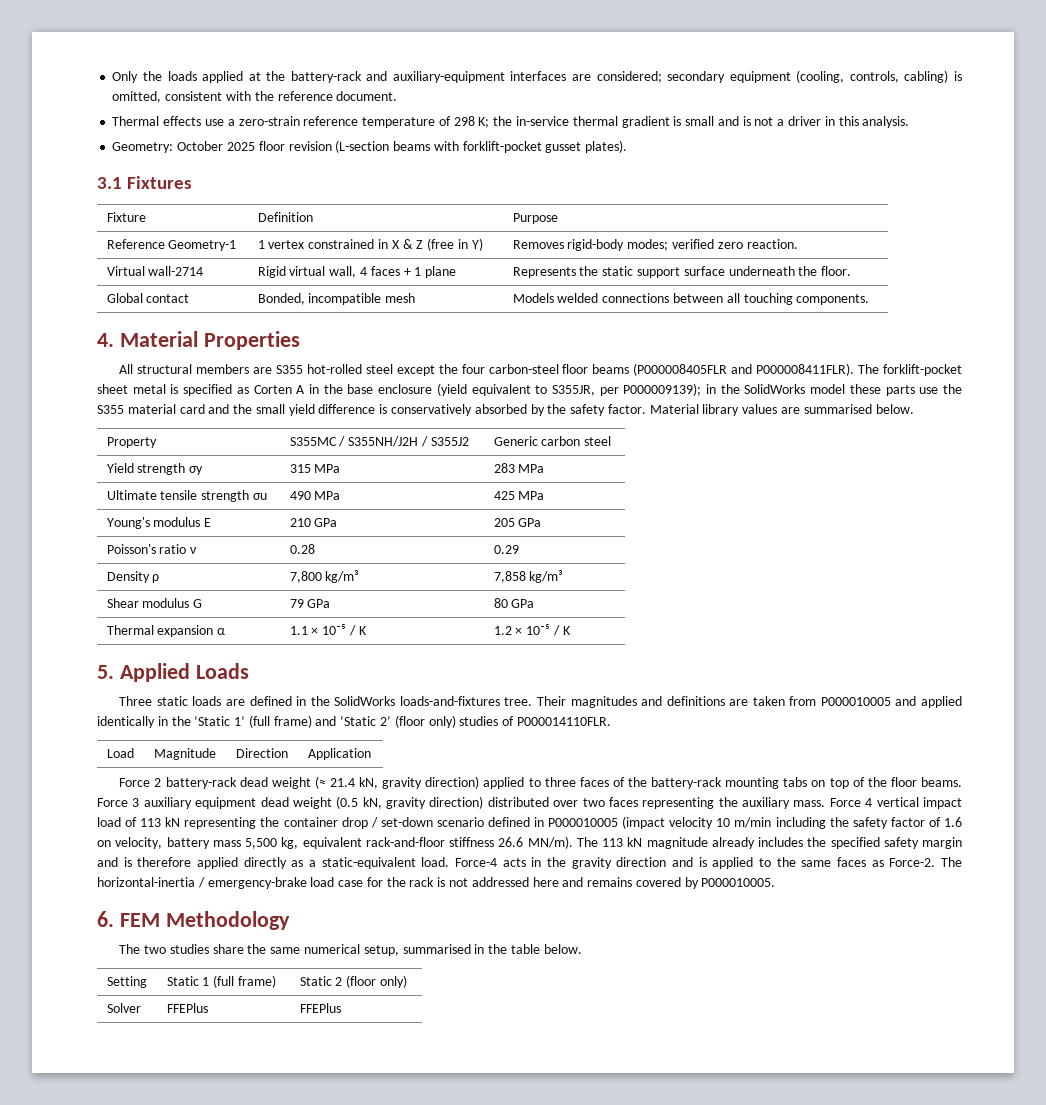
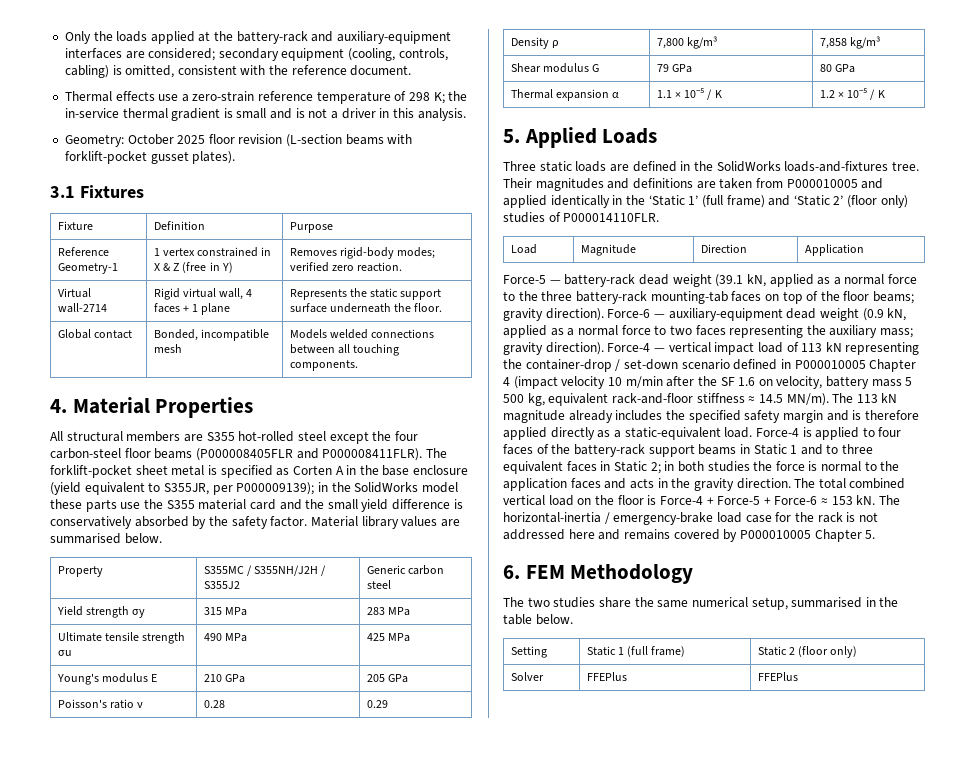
[119,778,162,787] Force 2 -> [503,275,561,284] Force-5 —
[314,776,808,789] (≈ 21.4 kN, gravity direction) applied to three faces of the battery-rack mounting tabs -> [715,274,918,287] [503,291,762,304] (39.1 kN, applied as a normal force to the three battery-rack mounting-tab faces
[920,777,962,787] [97,796,579,809] beams. Force 3 auxiliary equipment dead weight (0.5 kN, gravity direction) distributed over -> [873,291,915,304] [503,308,907,321] [503,325,667,338] beams; gravity direction). Force-6 — auxiliary-equipment dead weight (0.9 kN, applied as a normal force to
[793,798,873,807] mass. Force 4 -> [880,328,914,338] [503,342,665,355] mass; gravity direction). Force-4 —
[283,817,368,829] container drop -> [525,359,612,372] container-drop
(619, 822) none -> [869,359,917,372] [503,377,510,386] Chapter 4
[775,817,941,829] including the safety factor of -> [666,376,735,387] after the SF
[245,838,277,849] 5,500 -> [905,377,913,386] [503,394,524,403] 5 500
[498,837,524,847] 26.6 -> [748,394,783,403] ≈ 14.5
[502,857,936,869] acts in the gravity direction and is applied to the same faces as Force-2. -> [802,427,902,440] [503,444,874,457] [503,461,900,474] [503,478,906,491] [503,495,876,506] is applied to four faces of the battery-rack support beams in Static 1 and to three equivalent faces in Static 2; in both studies the force is normal to the application faces and acts in the gravity direction. The total combined vertical load on the floor is Force-4 + Force-5 + Force-6 ≈ 153 kN.
[701,878,776,887] P000010005. -> [739,529,876,542] P000010005 Chapter 5.

